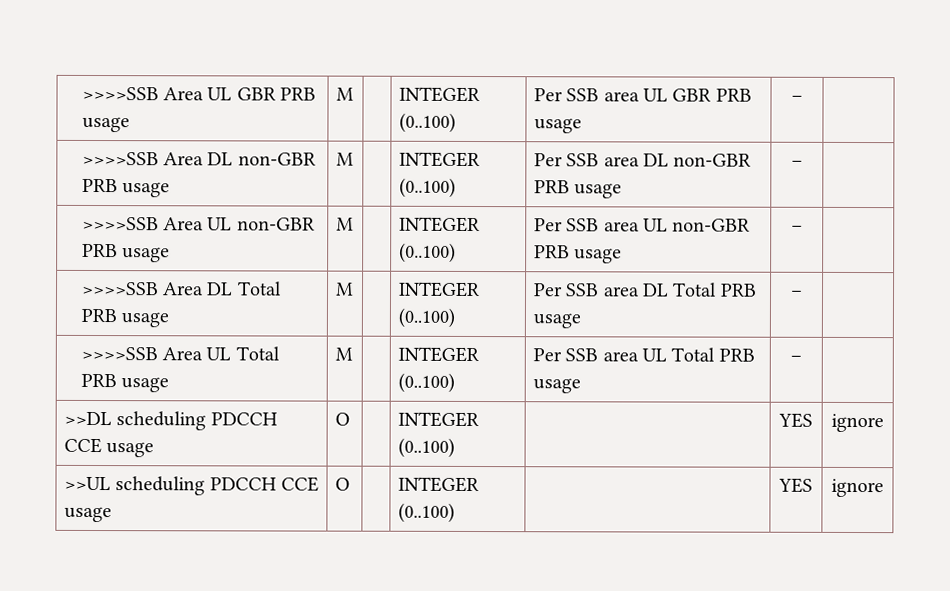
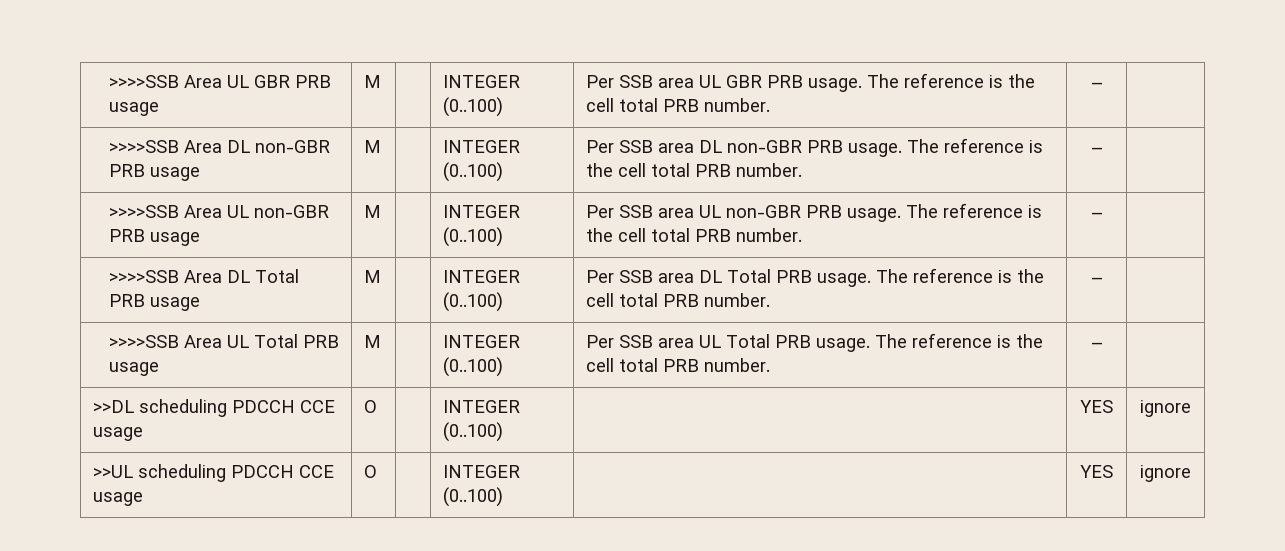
[533,118,582,134] usage -> [807,73,1035,92] [585,98,770,112] usage. The reference is the cell total PRB number.
[574,183,623,199] usage -> [847,138,1043,157] [585,163,802,177] usage. The reference is the cell total PRB number.
[574,248,623,264] usage -> [846,203,1042,222] [585,228,802,242] usage. The reference is the cell total PRB number.
[532,313,581,329] usage -> [816,268,1044,287] [585,293,770,307] usage. The reference is the cell total PRB number.
[532,378,581,394] usage -> [815,333,1043,352] [585,358,770,372] usage. The reference is the cell total PRB number.

